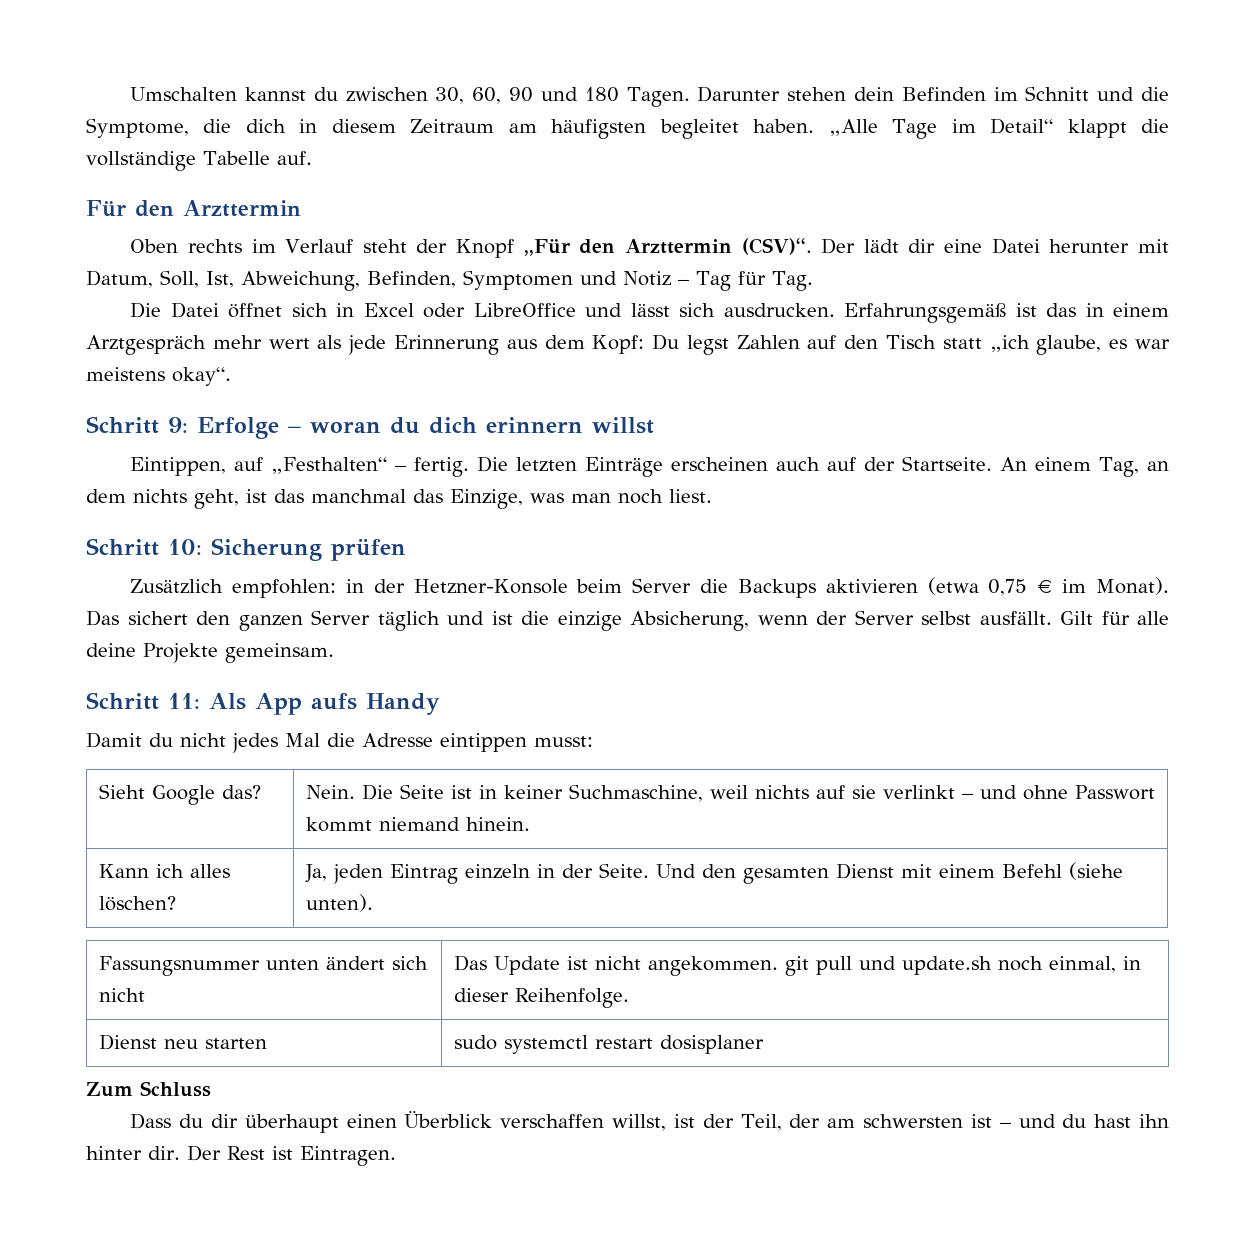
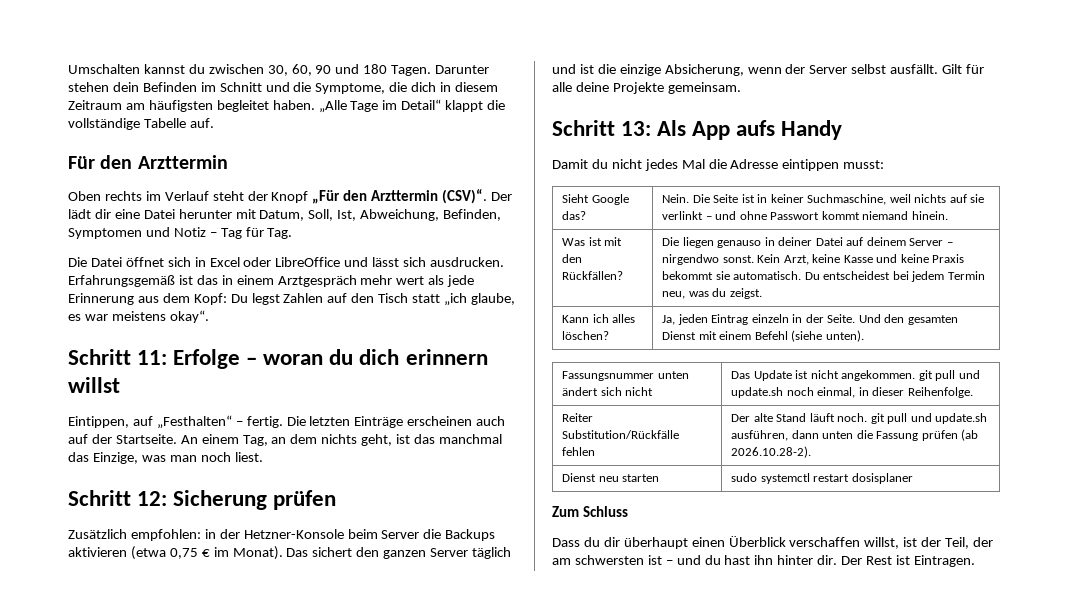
[168,417,188,433] 9: -> [137,350,168,365] 11:
[168,539,202,555] 10: -> [137,491,168,506] 12:
[168,693,200,709] 11: -> [621,121,652,136] 13:
(530, 824) none -> [562,237,623,246] [562,254,583,263] [562,271,624,280] [662,237,953,248] [662,254,965,265] [662,271,985,282] [662,288,762,299] // Was ist mit den Rückfällen? | Die liegen genauso in deiner Datei auf deinem Server – nirgendwo sonst. Kein Arzt, keine Kasse und keine Praxis bekommt sie automatisch. Du entscheidest bei jedem Termin neu, was du zeigst.
(629, 998) none -> [562,413,594,422] [562,430,680,439] [562,447,596,456] [731,413,988,424] [731,429,979,441] [731,446,812,458] // Reiter Substitution/Rückfälle fehlen | Der alte Stand läuft noch. git pull und update.sh ausführen, dann unten die Fassung prüfen (ab 2026.10.28-2).

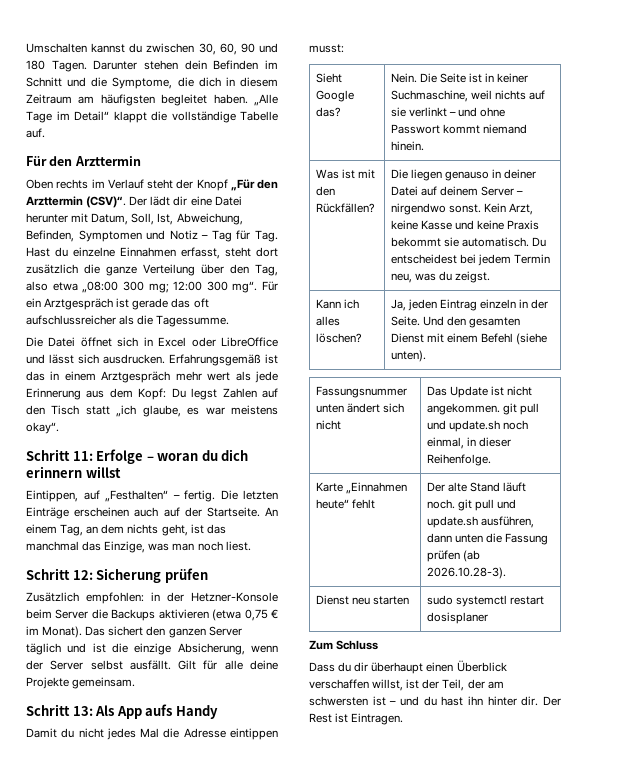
(293, 233) none -> [26,247,278,259] [26,264,278,276] [26,281,278,293] [26,298,209,310] [26,315,230,327] Hast du einzelne Einnahmen erfasst, steht dort zusätzlich die ganze Verteilung über den Tag, also etwa „08:00 300 mg; 12:00 300 mg“. Für ein Arztgespräch ist gerade das oft aufschlussreicher als die Tagessumme.
[562,413,594,422] [562,430,680,439] [562,447,596,456] Reiter Substitution/Rückfälle fehlen -> [315,482,407,494] [315,499,375,509] Karte „Einnahmen heute“ fehlt
[731,446,812,458] 2026.10.28-2). -> [426,567,506,579] 2026.10.28-3).

